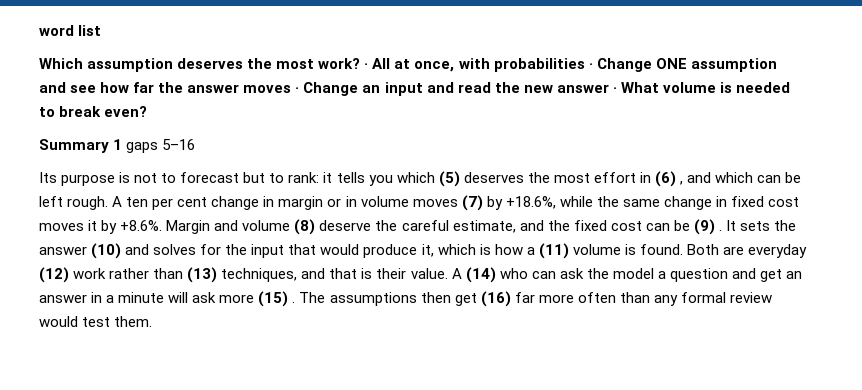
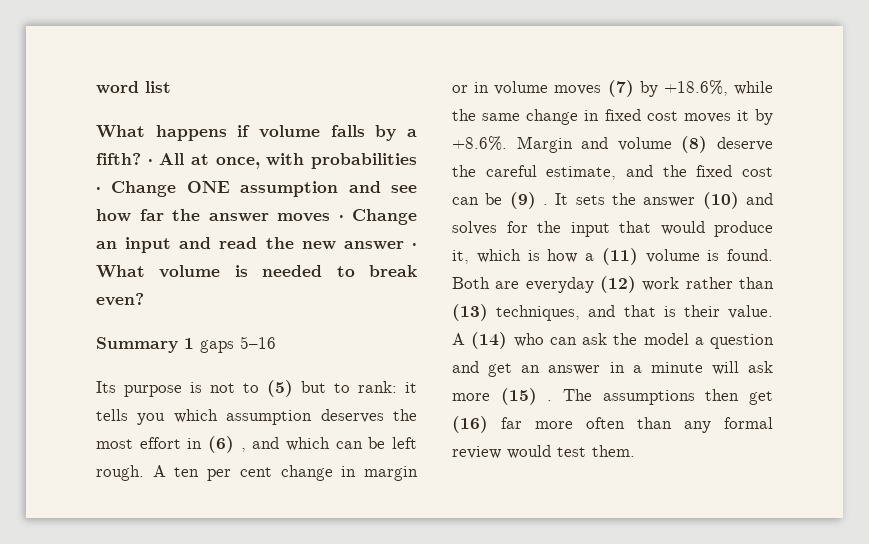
[39,58,361,72] Which assumption deserves the most work? -> [96,125,417,141] [96,153,141,165] What happens if volume falls by a fifth?
[180,172,240,183] forecast -> [267,380,293,397] (5)
[438,171,460,187] (5) -> [226,410,313,425] assumption

